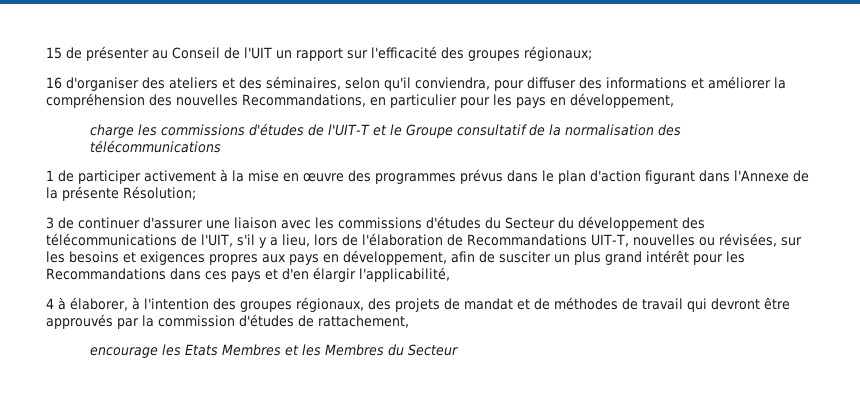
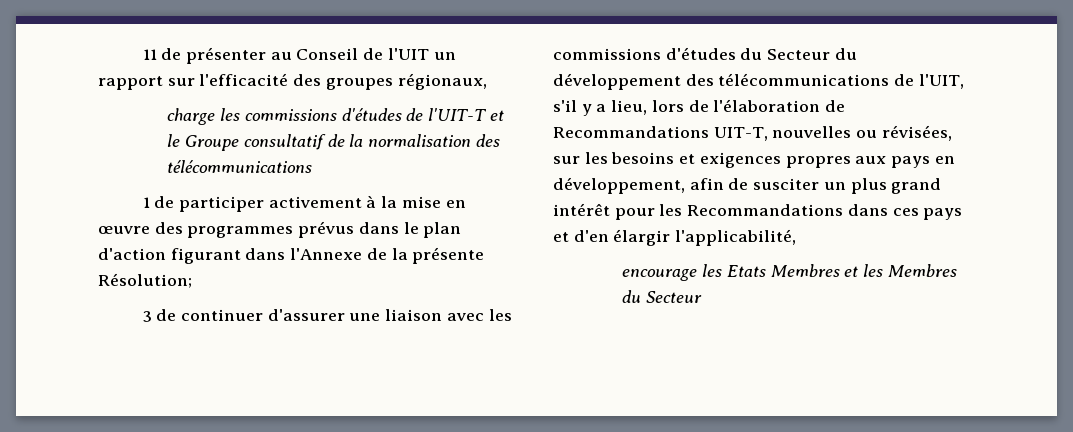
[46,47,62,59] 15 -> [142,49,157,60] 11
[524,46,592,61] [46,76,786,91] [46,93,674,108] régionaux; // 16 d'organiser des ateliers et des séminaires, selon qu'il conviendra, pour diffuser des informations et améliorer la compréhension des nouvelles Recommandations, en particulier pour les pays en développement, -> [397,73,487,90] régionaux,
[46,297,790,312] [46,314,409,329] // 4 à élaborer, à l'intention des groupes régionaux, des projets de mandat et de méthodes de travail qui devront être approuvés par la commission d'études de rattachement, -> (797, 237) none

